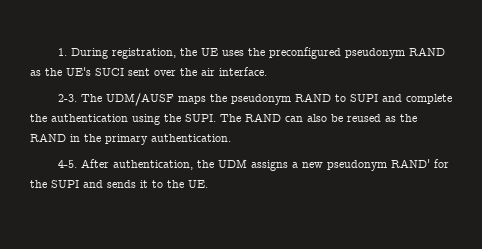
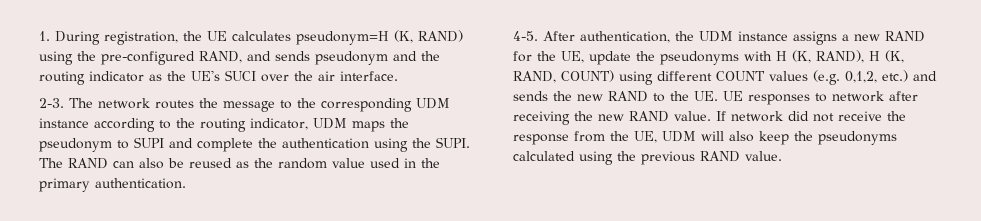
[221,47,445,59] uses the preconfigured pseudonym RAND -> [232,30,463,45] [39,51,440,65] [39,71,144,85] calculates pseudonym=H (K, RAND) using the pre-configured RAND, and sends pseudonym and the routing indicator
[128,68,150,76] sent -> (256, 75) none
[105,93,174,106] UDM/AUSF -> [98,98,450,112] [39,118,347,132] network routes the message to the corresponding UDM instance according to the routing indicator, UDM
[294,93,331,102] RAND -> (112, 145) none
[30,133,66,142] RAND -> [278,158,400,169] random value used
(247, 163) none -> [738,31,788,41] instance
[326,159,449,171] [30,180,208,188] pseudonym RAND' for the SUPI and sends it to the UE. -> [885,31,925,42] [513,50,904,65] [513,70,937,85] [513,91,918,105] [513,111,906,125] [513,131,897,145] [513,151,782,165] RAND for the UE, update the pseudonyms with H (K, RAND), H (K, RAND, COUNT) using different COUNT values (e.g. 0,1,2, etc.) and sends the new RAND to the UE. UE responses to network after receiving the new RAND value. If network did not receive the response from the UE, UDM will also keep the pseudonyms calculated using the previous RAND value.

